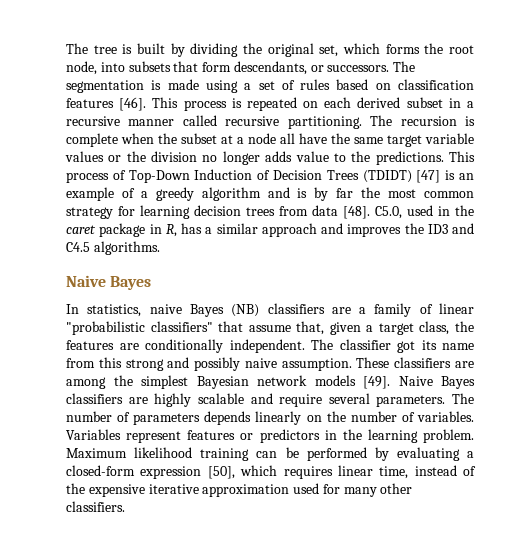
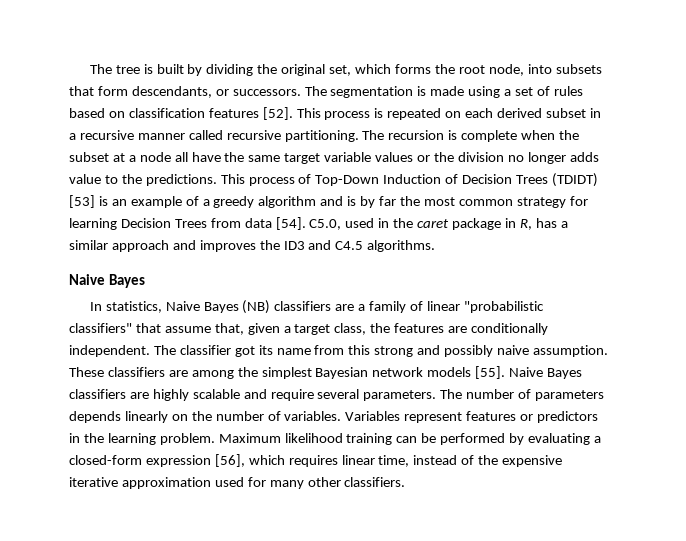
[119,97,147,111] [46]. -> [262,107,293,120] [52].
[416,170,441,183] [47] -> [69,195,95,208] [53]
[194,205,275,216] decision trees -> [120,218,207,228] Decision Trees
[343,206,370,219] [48]. -> [275,217,306,230] [54].
[149,304,182,314] naive -> [165,301,200,311] Naive
[363,376,390,389] [49]. -> [475,366,506,379] [55].
[207,466,235,479] [50], -> [214,454,245,467] [56],

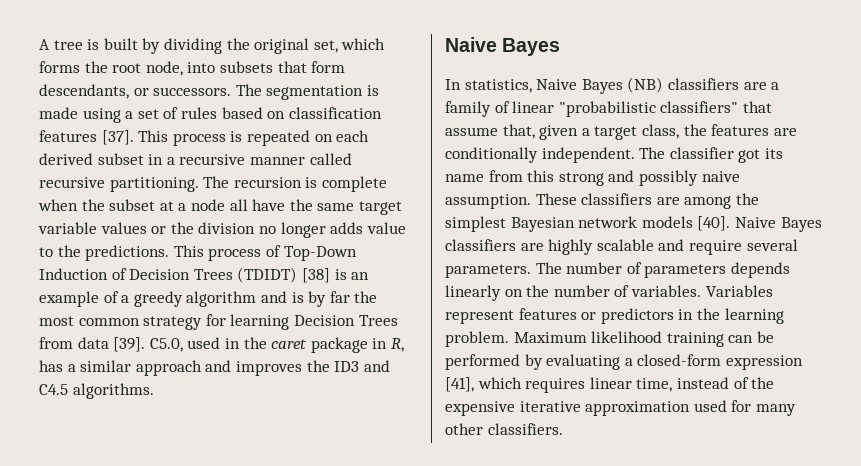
[89,64,112,74] The -> [39,39,50,50] A
[262,107,293,120] [52]. -> [101,130,134,145] [37].
[69,195,95,208] [53] -> [301,268,330,283] [38]
[275,217,306,230] [54]. -> [113,337,146,352] [39].
[475,366,506,379] [55]. -> [697,216,731,231] [40].
[214,454,245,467] [56], -> [445,377,474,392] [41],

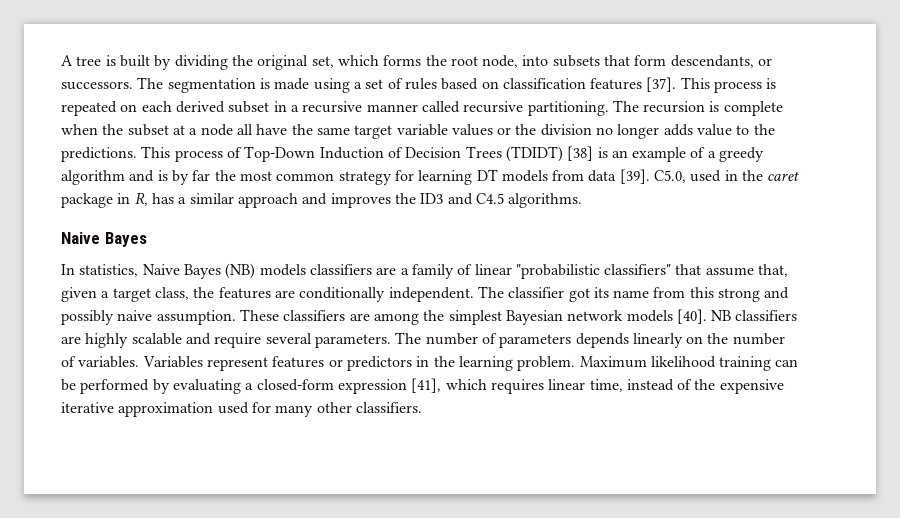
[293,315,398,326] Decision Trees -> [476,169,548,182] DT models
(664, 85) none -> [259,264,306,276] models
[734,217,822,232] Naive Bayes -> [711,310,732,321] NB

